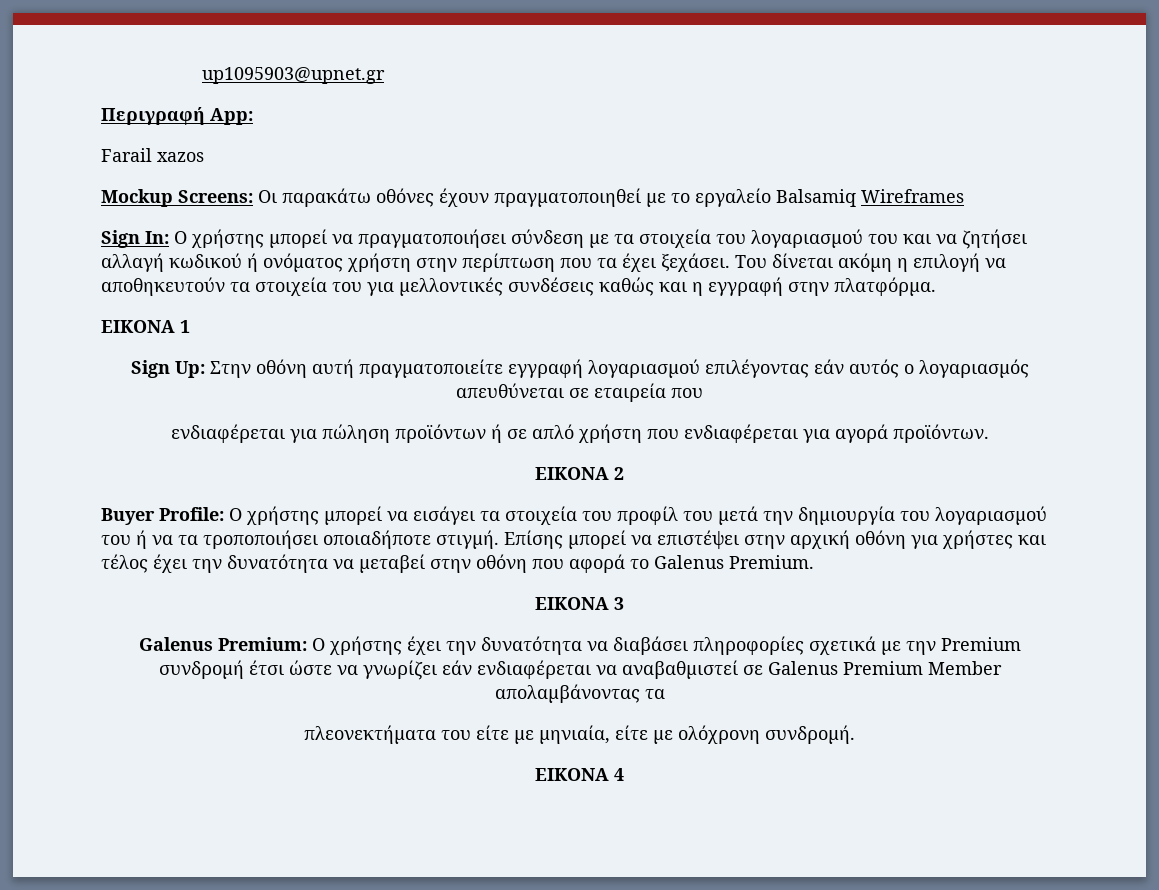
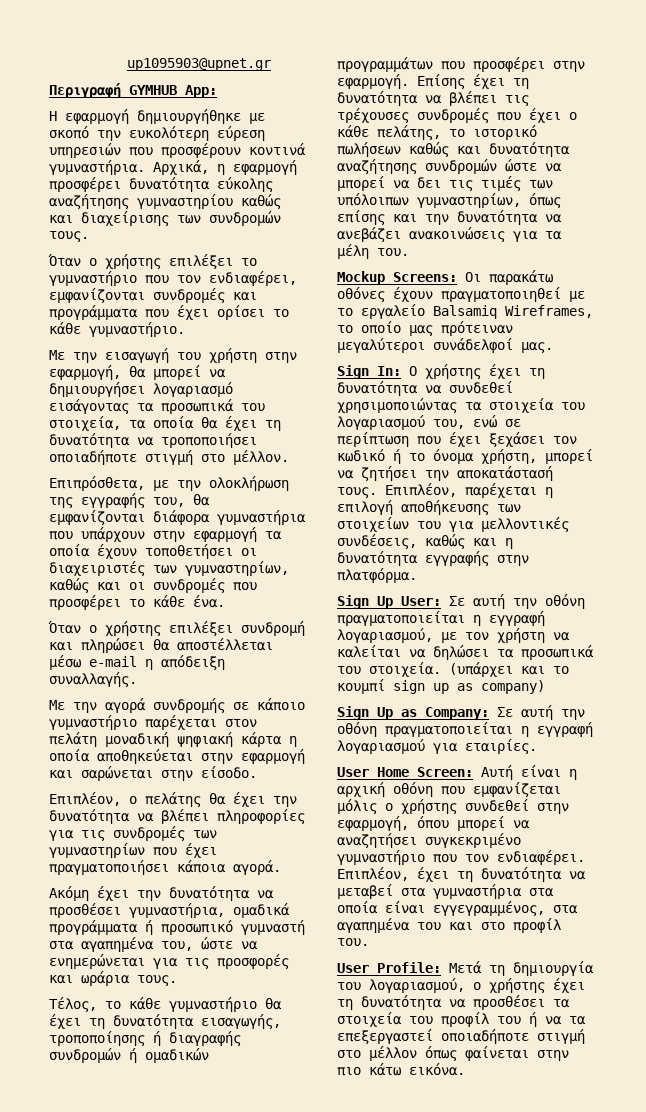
(205, 116) none -> [129,85,177,95] GYMHUB
[101,148,204,162] Farail xazos -> [49,109,265,124] [49,126,265,141] [49,143,306,158] [49,160,297,175] [49,177,273,192] [49,194,281,209] [49,211,281,226] [49,231,89,242] [48,254,257,269] [49,271,297,286] [49,288,257,303] [49,305,289,320] [49,322,185,337] [49,348,297,363] [49,365,226,380] [49,382,233,397] [49,399,265,414] [49,416,281,431] [49,433,257,448] [49,450,289,465] [49,476,289,491] [49,493,210,508] [49,510,306,525] [49,527,282,542] [49,544,257,559] [49,561,289,576] [49,578,257,593] [49,595,225,610] [48,621,305,636] [49,638,273,653] [49,655,225,670] [49,672,137,687] [49,698,305,713] [49,715,257,730] [49,732,297,747] [49,749,305,764] [49,766,257,781] [49,792,297,807] [49,809,305,824] [49,826,217,841] [49,843,217,858] [49,860,281,875] [49,886,274,901] [49,903,290,918] [49,920,305,935] [49,937,258,952] [49,954,289,969] [49,971,177,986] [49,997,282,1012] [49,1014,281,1029] [49,1031,241,1046] [49,1048,209,1063] [337,57,585,72] [337,74,529,89] [337,91,529,106] [337,108,577,123] [337,125,537,140] [337,142,570,157] [337,159,562,174] [337,176,553,191] [337,193,561,208] [337,210,562,225] [337,227,562,242] [337,244,409,259] Η εφαρμογή δημιουργήθηκε με σκοπό την ευκολότερη εύρεση υπηρεσιών που προσφέρουν κοντινά γυμναστήρια. Αρχικά, η εφαρμογή προσφέρει δυνατότητα εύκολης αναζήτησης γυμναστηρίου καθώς και διαχείρισης των συνδρομών τους. // Όταν ο χρήστης επιλέξει το γυμναστήριο που τον ενδιαφέρει, εμφανίζονται συνδρομές και προγράμματα που έχει ορίσει το κάθε γυμναστήριο. // Με την εισαγωγή του χρήστη στην εφαρμογή, θα μπορεί να δημιουργήσει λογαριασμό εισάγοντας τα προσωπικά του στοιχεία, τα οποία θα έχει τη δυνατότητα να τροποποιήσει οποιαδήποτε στιγμή στο μέλλον. // Επιπρόσθετα, με την ολοκλήρωση της εγγραφής του, θα εμφανίζονται διάφορα γυμναστήρια που υπάρχουν στην εφαρμογή τα οποία έχουν τοποθετήσει οι διαχειριστές των γυμναστηρίων, καθώς και οι συνδρομές που προσφέρει το κάθε ένα. // Όταν ο χρήστης επιλέξει συνδρομή και πληρώσει θα αποστέλλεται μέσω e-mail η απόδειξη συναλλαγής. // Με την αγορά συνδρομής σε κάποιο γυμναστήριο παρέχεται στον πελάτη μοναδική ψηφιακή κάρτα η οποία αποθηκεύεται στην εφαρμογή και σαρώνεται στην είσοδο. // Επιπλέον, ο πελάτης θα έχει την δυνατότητα να βλέπει πληροφορίες για τις συνδρομές των γυμναστηρίων που έχει πραγματοποιήσει κάποια αγορά. // Ακόμη έχει την δυνατότητα να προσθέσει γυμναστήρια, ομαδικά προγράμματα ή προσωπικό γυμναστή στα αγαπημένα του, ώστε να ενημερώνεται για τις προσφορές και ωράρια τους. // Τέλος, το κάθε γυμναστήριο θα έχει τη δυνατότητα εισαγωγής, τροποποίησης ή διαγραφής συνδρομών ή ομαδικών προγραμμάτων που προσφέρει στην εφαρμογή. Επίσης έχει τη δυνατότητα να βλέπει τις τρέχουσες συνδρομές που έχει ο κάθε πελάτης, το ιστορικό πωλήσεων καθώς και δυνατότητα αναζήτησης συνδρομών ώστε να μπορεί να δει τις τιμές των υπόλοιπων γυμναστηρίων, όπως επίσης και την δυνατότητα να ανεβάζει ανακοινώσεις για τα μέλη του.
[861,189,964,203] [101,229,1027,249] [101,253,1006,272] [101,277,327,296] Wireframes // Sign In: Ο χρήστης μπορεί να πραγματοποιήσει σύνδεση με τα στοιχεία του λογαριασμού του και να ζητήσει αλλαγή κωδικού ή ονόματος χρήστη στην περίπτωση που τα έχει ξεχάσει. Του δίνεται ακόμη η επιλογή να αποθηκευτούν τα στοιχεία -> [505,305,593,318] [337,321,513,336] [337,338,553,353] [337,364,545,379] [337,381,513,396] [337,398,585,413] [337,415,521,430] [337,432,577,447] [337,449,593,464] [337,466,553,481] [337,483,553,498] [337,500,521,515] [337,517,409,532] Wireframes, το οποίο μας πρότειναν μεγαλύτεροι συνάδελφοί μας. // Sign In: Ο χρήστης έχει τη δυνατότητα να συνδεθεί χρησιμοποιώντας τα στοιχεία του λογαριασμού του, ενώ σε περίπτωση που έχει ξεχάσει τον κωδικό ή το όνομα χρήστη, μπορεί να ζητήσει την αποκατάστασή τους. Επιπλέον, παρέχεται η επιλογή αποθήκευσης των στοιχείων
[508,277,594,296] συνδέσεις -> [337,534,417,549] συνδέσεις,
[708,277,783,296] εγγραφή -> [337,551,489,566] δυνατότητα εγγραφής
[101,320,190,333] [130,359,1029,378] [456,383,703,402] [170,424,989,443] [535,467,624,480] [101,506,475,525] ΕΙΚΟΝΑ 1 // Sign Up: Στην οθόνη αυτή πραγματοποιείτε εγγραφή λογαριασμού επιλέγοντας εάν αυτός ο λογαριασμός απευθύνεται σε εταιρεία που // ενδιαφέρεται για πώληση προϊόντων ή σε απλό χρήστη που ενδιαφέρεται για αγορά προϊόντων. // ΕΙΚΟΝΑ 2 // Buyer Profile: Ο χρήστης μπορεί να εισάγει -> [337,594,585,609] [337,611,545,626] [337,628,570,643] [337,645,594,660] [337,662,569,677] [337,679,545,694] [337,705,585,720] [337,722,593,737] [337,739,537,754] [337,765,577,780] [337,782,561,797] [337,799,569,814] [337,816,530,831] [337,833,521,848] [337,850,585,865] [337,867,586,882] [337,884,554,899] [337,901,578,916] [337,918,561,933] [337,938,369,946] [337,961,594,976] [337,978,585,993] [337,995,545,1010] Sign Up User: Σε αυτή την οθόνη πραγματοποιείται η εγγραφή λογαριασμού, με τον χρήστη να καλείται να δηλώσει τα προσωπικά του στοιχεία. (υπάρχει και το κουμπί sign up as company) // Sign Up as Company: Σε αυτή την οθόνη πραγματοποιείται η εγγραφή λογαριασμού για εταιρίες. // User Home Screen: Αυτή είναι η αρχική οθόνη που εμφανίζεται μόλις ο χρήστης συνδεθεί στην εφαρμογή, όπου μπορεί να αναζητήσει συγκεκριμένο γυμναστήριο που τον ενδιαφέρει. Επιπλέον, έχει τη δυνατότητα να μεταβεί στα γυμναστήρια στα οποία είναι εγγεγραμμένος, στα αγαπημένα του και στο προφίλ του. // User Profile: Μετά τη δημιουργία του λογαριασμού, ο χρήστης έχει τη δυνατότητα να προσθέσει
[718,506,1047,525] [101,530,1046,549] [101,554,814,573] [535,597,624,610] [138,636,1021,655] [158,660,1002,680] [494,684,665,703] [304,725,855,744] [535,768,624,781] μετά την δημιουργία του λογαριασμού του ή να τα τροποποιήσει οποιαδήποτε στιγμή. Επίσης μπορεί να επιστέψει στην αρχική οθόνη για χρήστες και τέλος έχει την δυνατότητα να μεταβεί στην οθόνη που αφορά το Galenus Premium. // ΕΙΚΟΝΑ 3 // Galenus Premium: Ο χρήστης έχει την δυνατότητα να διαβάσει πληροφορίες σχετικά με την Premium συνδρομή έτσι ώστε να γνωρίζει εάν ενδιαφέρεται να αναβαθμιστεί σε Galenus Premium Member απολαμβάνοντας τα // πλεονεκτήματα του είτε με μηνιαία, είτε με ολόχρονη συνδρομή. // ΕΙΚΟΝΑ 4 -> [529,1012,586,1027] [337,1029,585,1044] [337,1046,569,1061] [337,1063,465,1076] ή να τα επεξεργαστεί οποιαδήποτε στιγμή στο μέλλον όπως φαίνεται στην πιο κάτω εικόνα.

